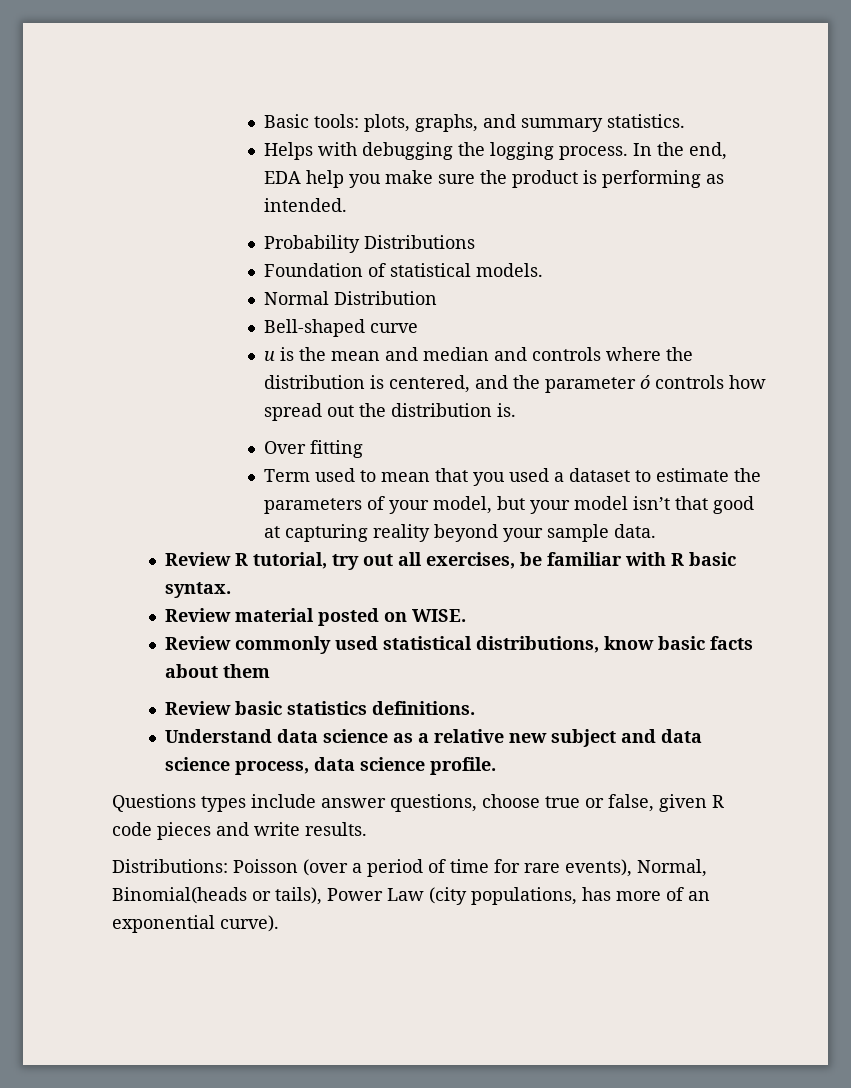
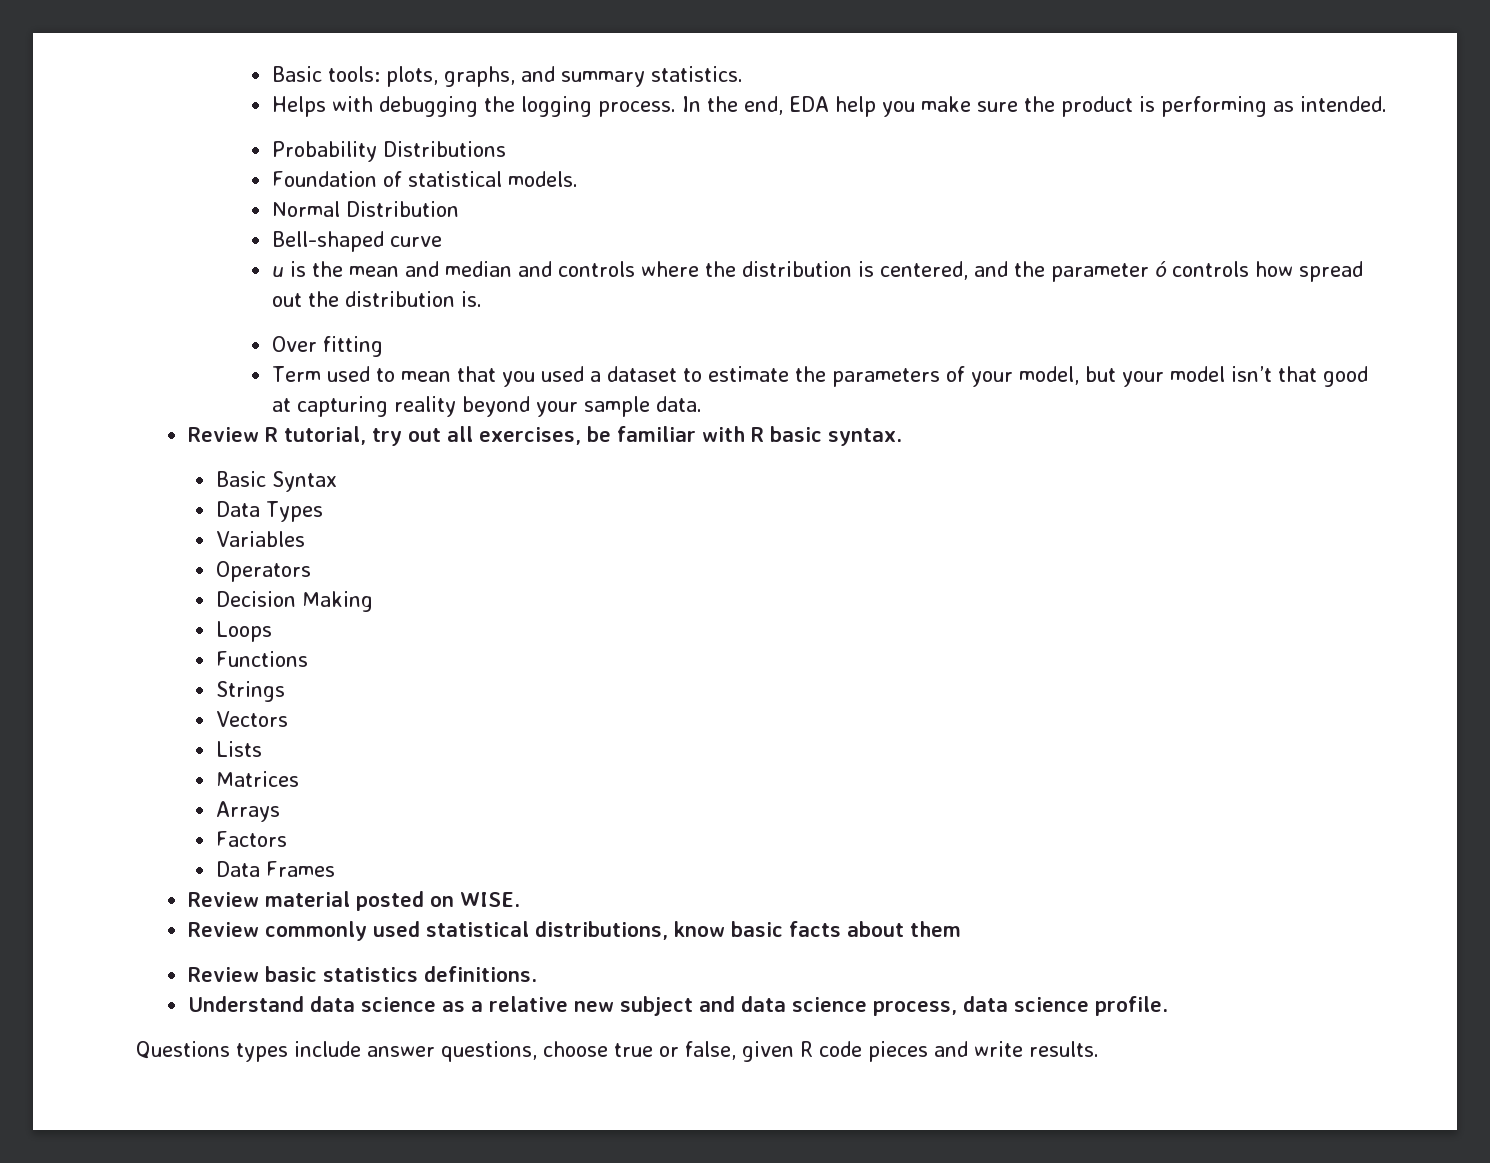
(231, 590) none -> [216,471,338,492] [216,501,324,522] [216,531,306,547] [216,561,312,582] [216,591,374,612] [216,621,273,642] [216,651,309,667] [216,681,286,702] [216,711,289,727] [216,741,263,757] [216,771,300,787] [216,801,281,822] [216,831,288,847] [216,861,336,877] // Basic Syntax // Data Types // Variables // Operators // Decision Making // Loops // Functions // Strings // Vectors // Lists // Matrices // Arrays // Factors // Data Frames
[112,859,707,877] [112,887,710,905] [112,915,279,933] // Distributions: Poisson (over a period of time for rare events), Normal, Binomial(heads or tails), Power Law (city populations, has more of an exponential curve). -> (1099, 1049) none

